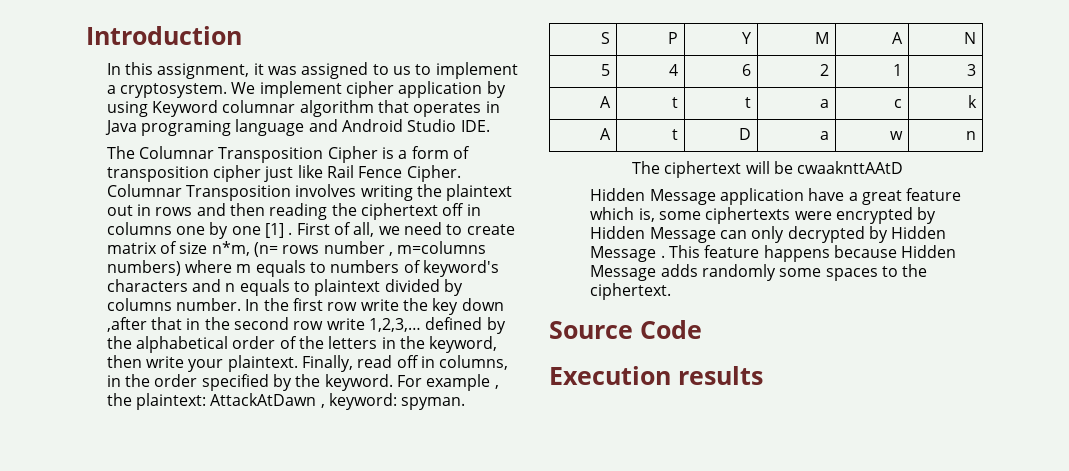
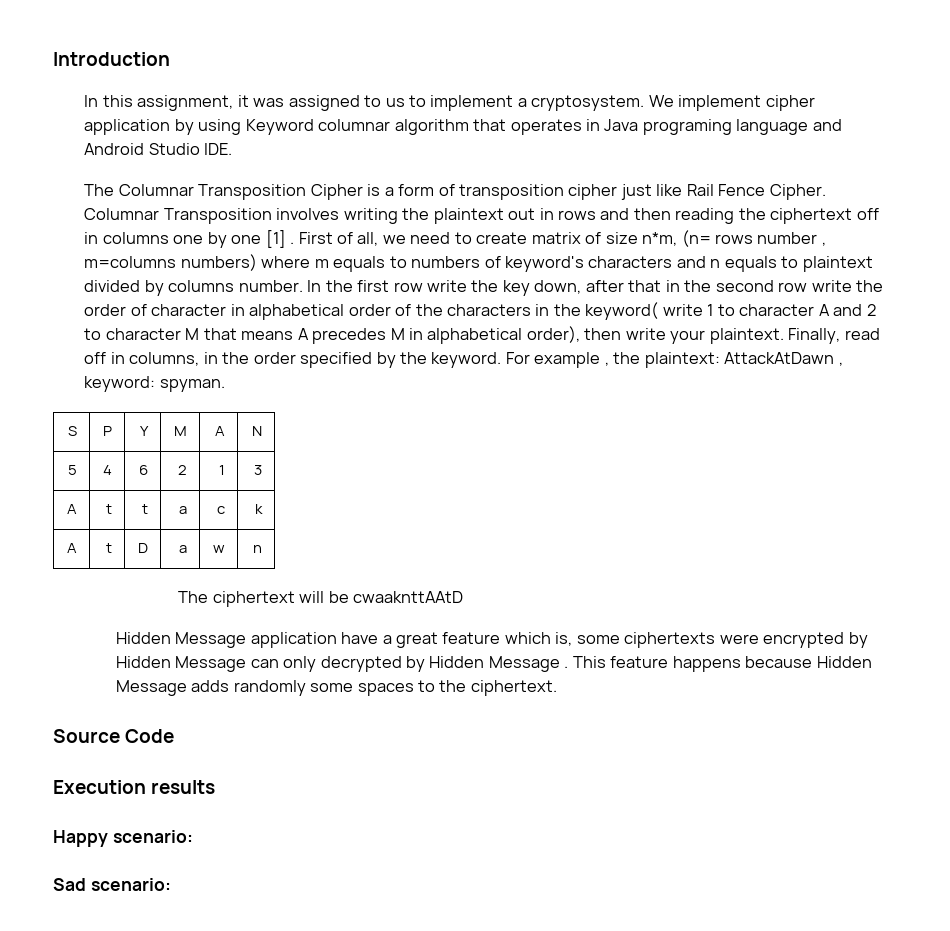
[461,298,504,311] [106,317,147,332] down ,after -> [534,280,624,294] down, after
[368,317,506,334] [106,336,132,349] 1,2,3,… defined by the -> [856,280,884,292] [84,304,245,316] the order of character in
[328,336,498,353] letters in the keyword, -> [446,302,876,320] [84,326,580,344] characters in the keyword( write 1 to character A and 2 to character M that means A precedes M in alphabetical order),
(763, 375) none -> [53,830,193,847] [53,878,171,891] // Happy scenario: // Sad scenario:

